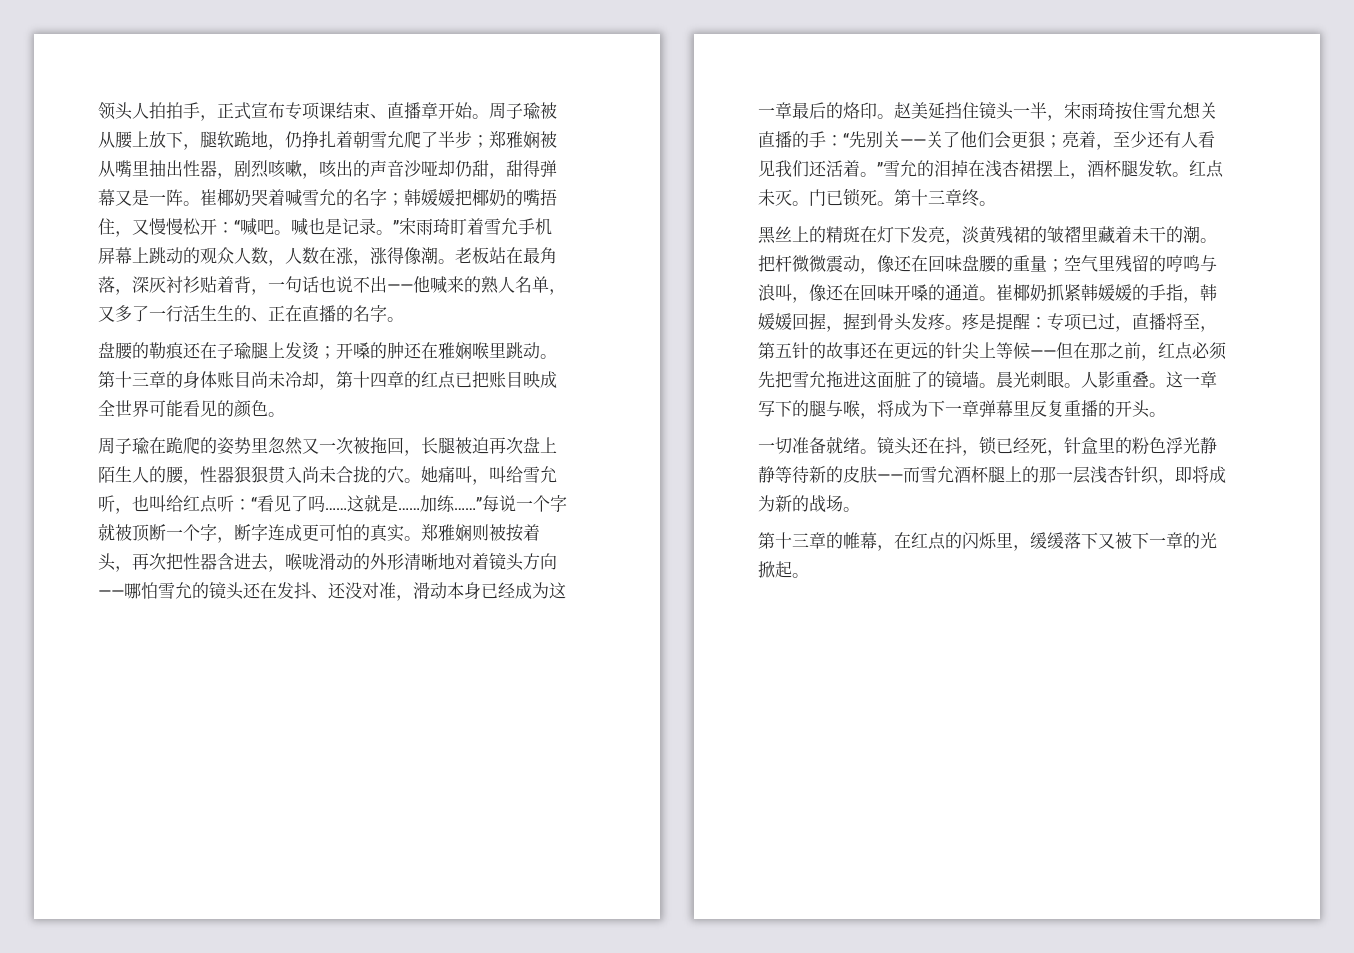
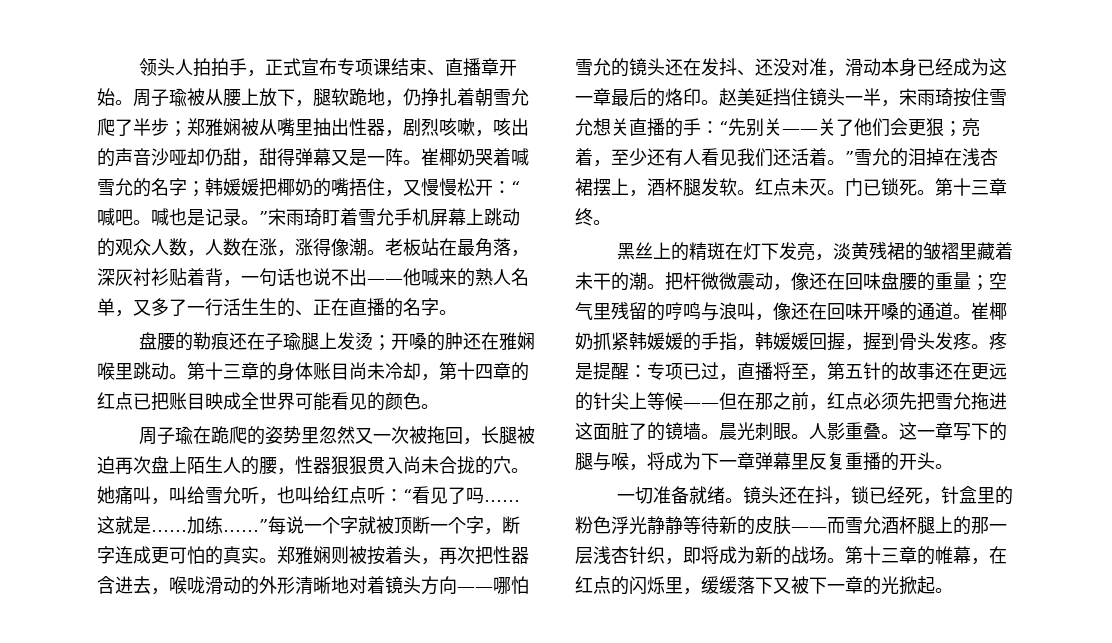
(860, 509) // -> (845, 560) none

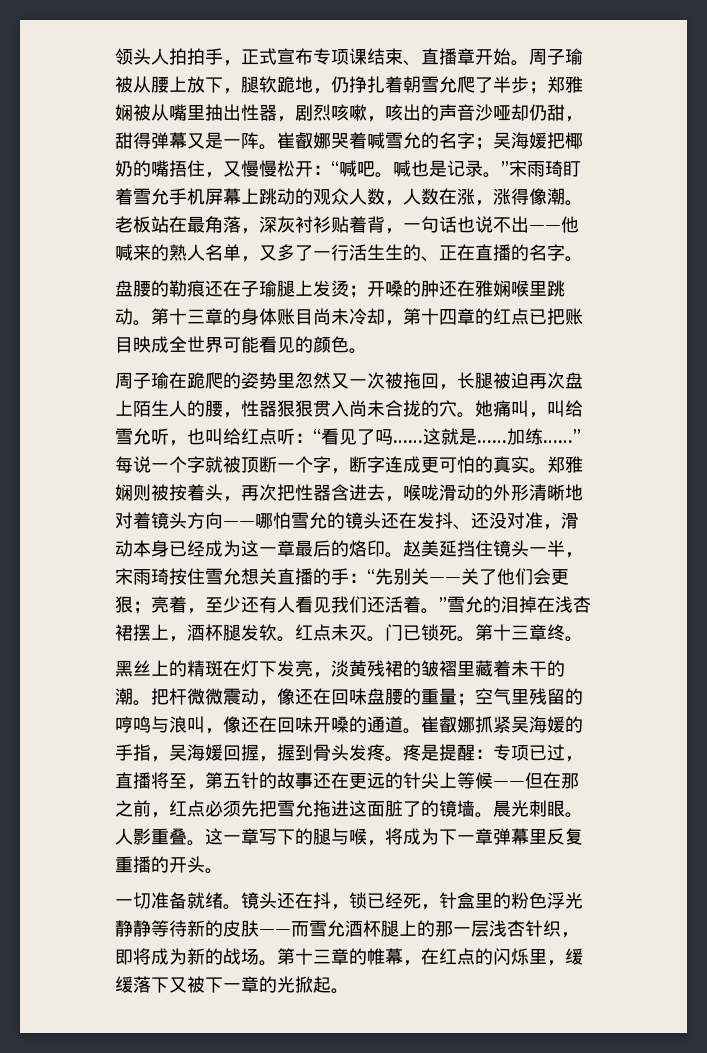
[439,148,475,166] 椰奶 -> [295,132,331,149] 叡娜
[205,178,241,196] 韩媛 -> [493,132,529,149] 吴海
[989,302,1007,320] [575,332,665,351] 椰奶抓紧韩媛 -> [439,716,547,733] 叡娜抓紧吴海
[755,332,791,350] 韩媛 -> [169,744,205,761] 吴海

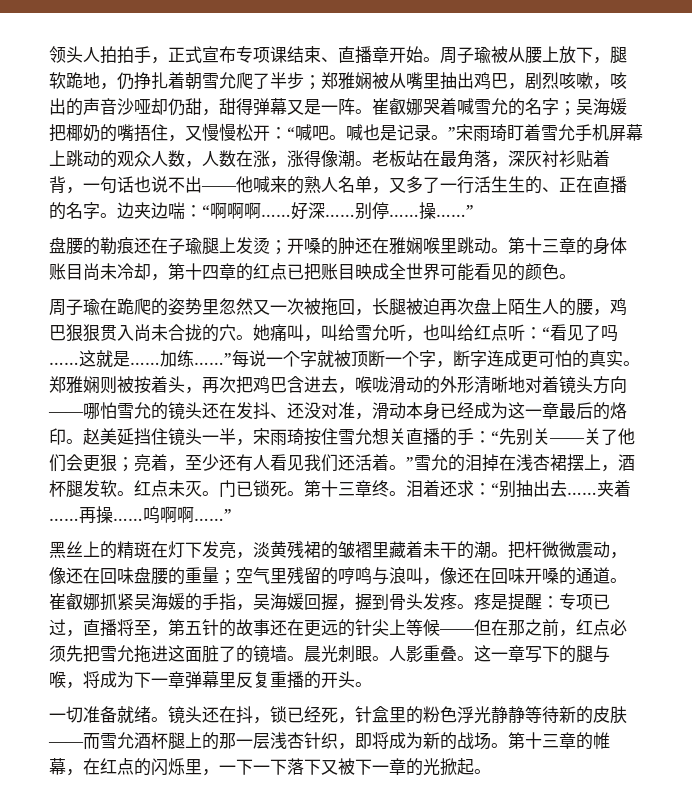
[241,104,277,121] 性器 -> [474,72,508,90] 鸡巴
(583, 259) none -> [117,202,474,220] 边夹边喘：“啊啊啊……好深……别停……操……”
[241,400,277,417] 性器 -> [610,298,627,316] [49,325,66,341] 鸡巴
[295,484,331,501] 性器 -> [253,376,287,394] 鸡巴
(583, 639) none -> [406,480,631,498] [49,506,232,524] 泪着还求：“别抽出去……夹着……再操……呜啊啊……”
[565,948,583,965] [115,976,133,993] 缓缓 -> [219,759,287,775] 一下一下

